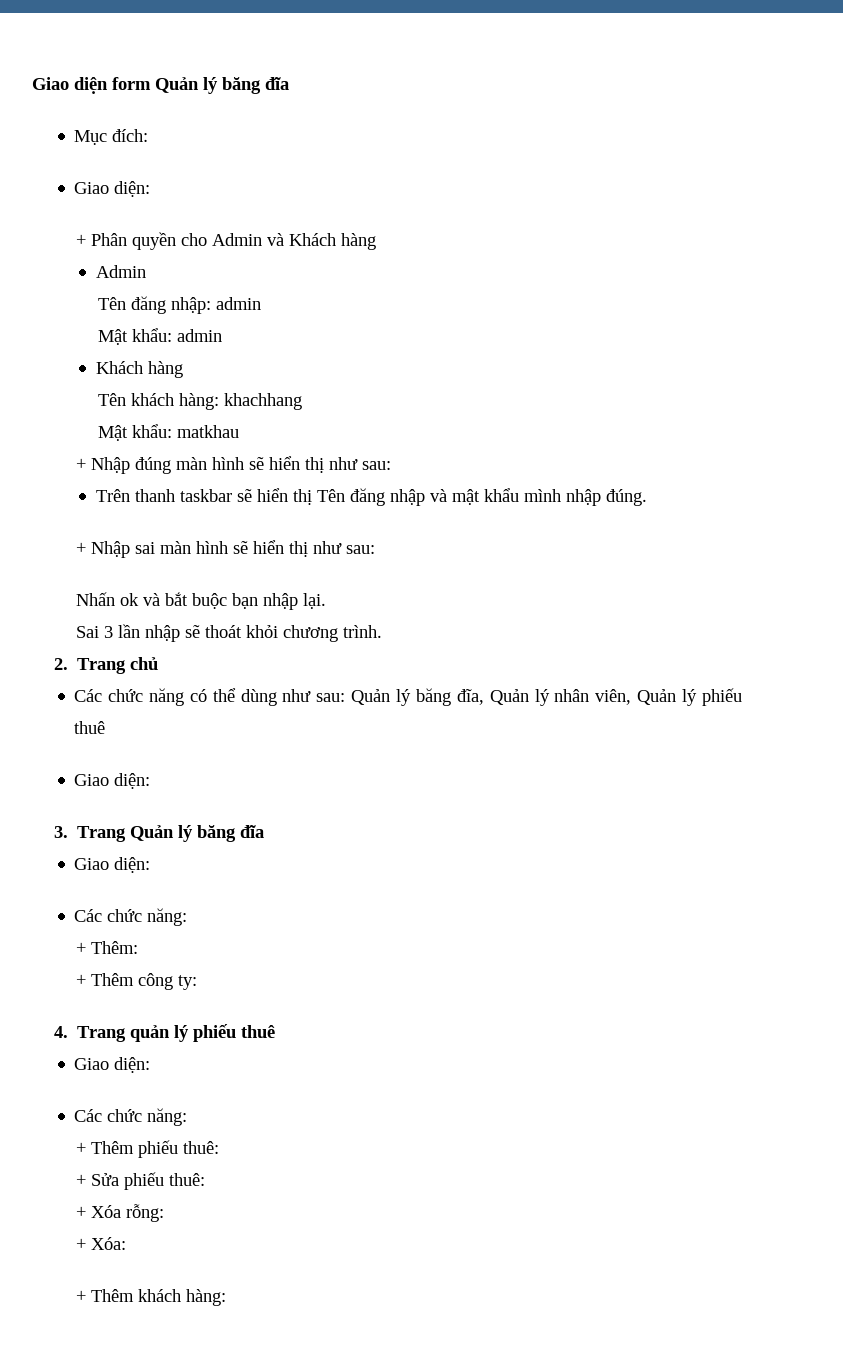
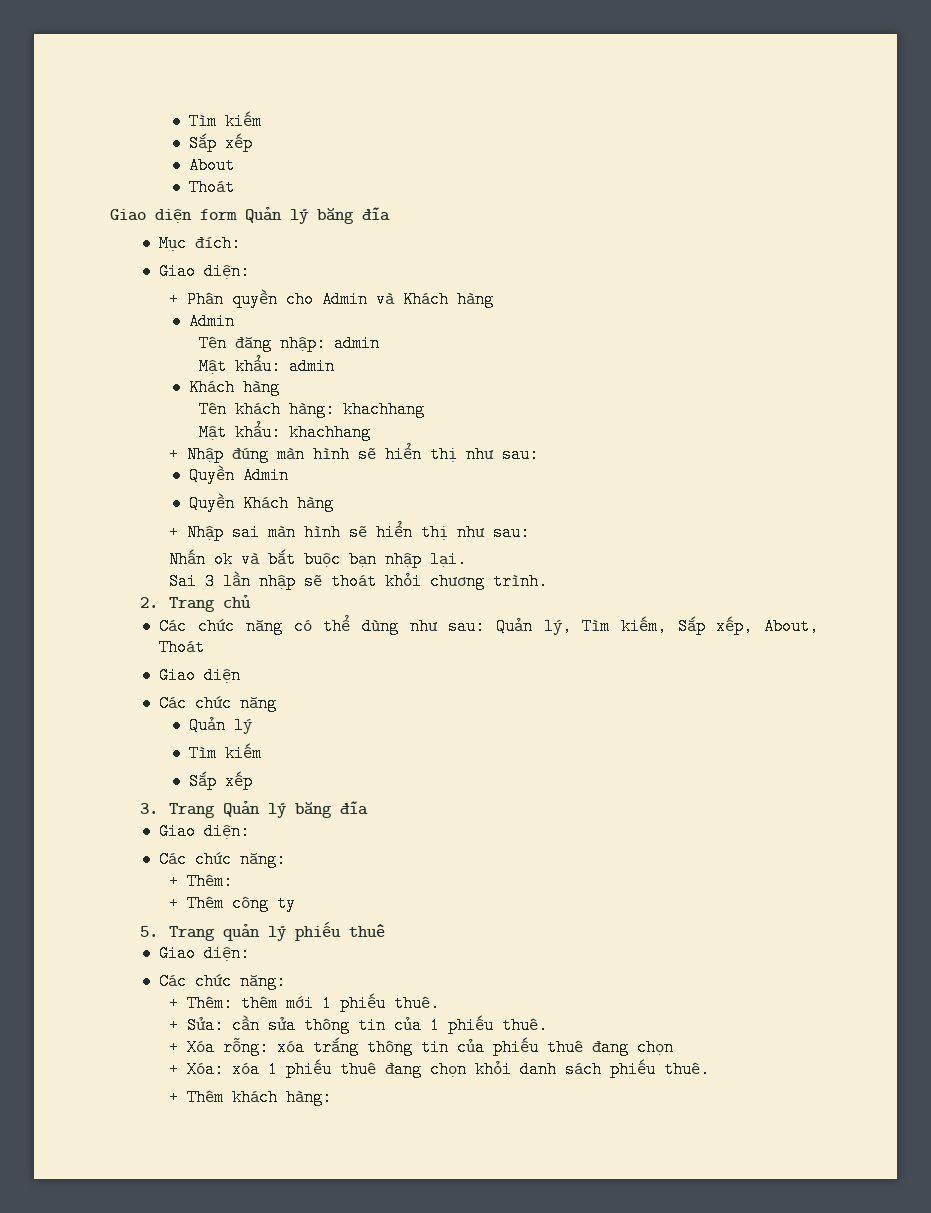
(32, 83) none -> [189,111,263,130] [189,133,254,152] [189,157,236,174] [189,179,236,196] Tìm kiếm // Sắp xếp // About // Thoát //
[176,425,239,438] matkhau -> [288,424,371,441] khachhang
[96,488,648,506] Trên thanh taskbar sẽ hiển thị Tên đăng nhập và mật khẩu mình nhập đúng. -> [189,465,290,484] [189,493,335,512] Quyền Admin // Quyền Khách hàng
[396,688,743,706] [74,721,106,734] [74,773,151,789] lý băng đĩa, Quản lý nhân viên, Quản lý phiếu thuê // Giao diện: -> [543,616,819,635] [159,639,206,656] [159,667,242,684] [159,695,278,712] [189,717,253,734] [189,743,263,762] [189,771,254,790] lý, Tìm kiếm, Sắp xếp, About, Thoát // Giao diện // Các chức năng // Quản lý // Tìm kiếm // Sắp xếp
[177,975,197,990] [53,1026,68,1038] ty: // 4. -> [277,895,297,912] [139,926,158,937] ty // 5.
[90,1140,219,1158] [75,1172,205,1190] [75,1204,164,1222] [75,1237,126,1250] Thêm phiếu thuê: // + Sửa phiếu thuê: // + Xóa rỗng: // + Xóa: -> [187,993,441,1012] [169,1015,549,1034] [169,1037,675,1056] [169,1059,711,1078] Thêm: thêm mới 1 phiếu thuê. // + Sửa: cần sửa thông tin của 1 phiếu thuê. // + Xóa rỗng: xóa trắng thông tin của phiếu thuê đang chọn // + Xóa: xóa 1 phiếu thuê đang chọn khỏi danh sách phiếu thuê.

